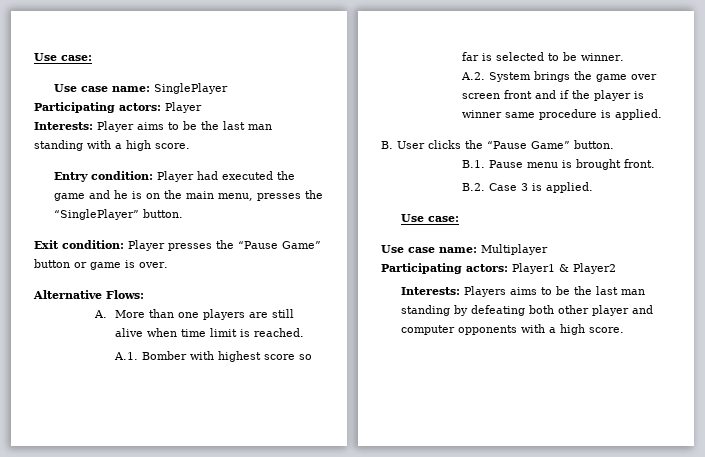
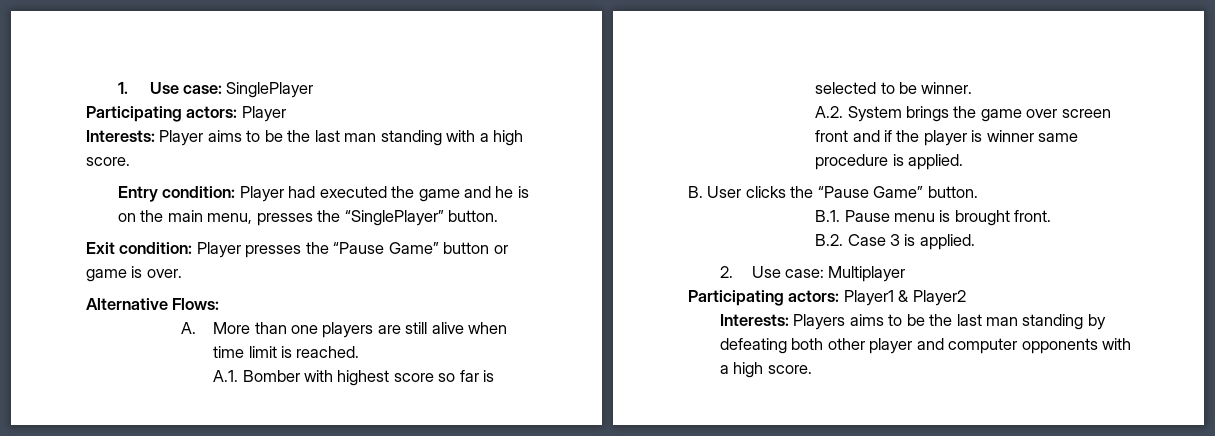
[34,53,92,61] [54,84,151,92] Use case: // Use case name: -> [117,82,223,94] 1. Use case:
[401,214,460,222] [381,245,477,253] Use case: // Use case name: -> [719,266,825,278] 2. Use case:

